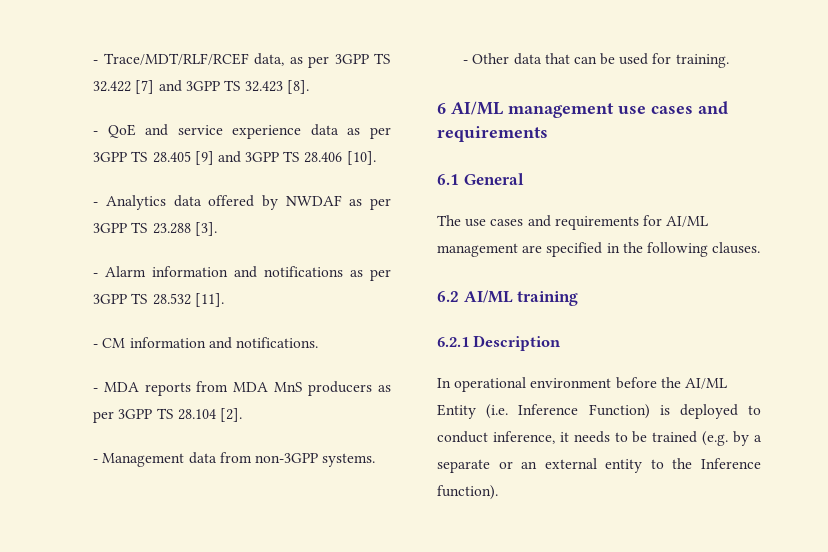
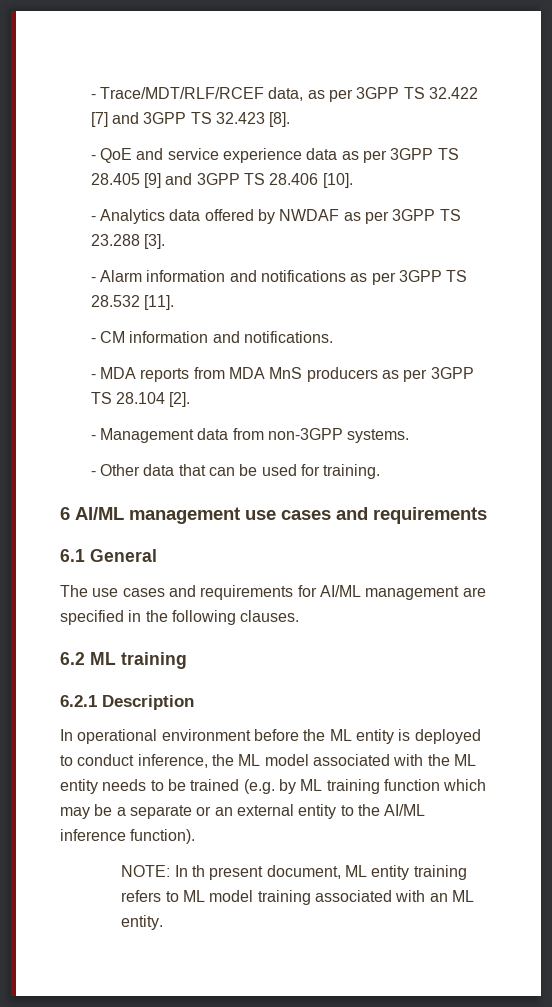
[463,290,513,303] AI/ML -> [90,652,116,665] ML
[684,378,727,389] [437,404,650,419] AI/ML Entity (i.e. Inference Function) -> [329,729,394,744] ML entity
[559,432,569,442] it -> [211,754,476,766] [60,779,98,794] the ML model associated with the ML entity
(750, 438) none -> [300,779,487,794] [60,804,113,819] ML training function which may be
[701,458,761,469] Inference -> [384,804,426,816] [60,829,126,841] AI/ML inference
(498, 492) none -> [121,865,467,880] [121,890,474,905] [121,915,164,930] // NOTE: In th present document, ML entity training refers to ML model training associated with an ML entity.

